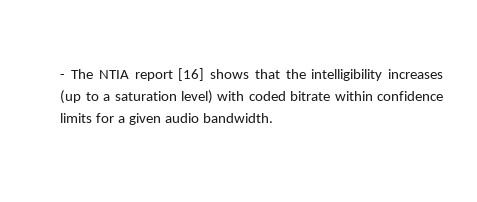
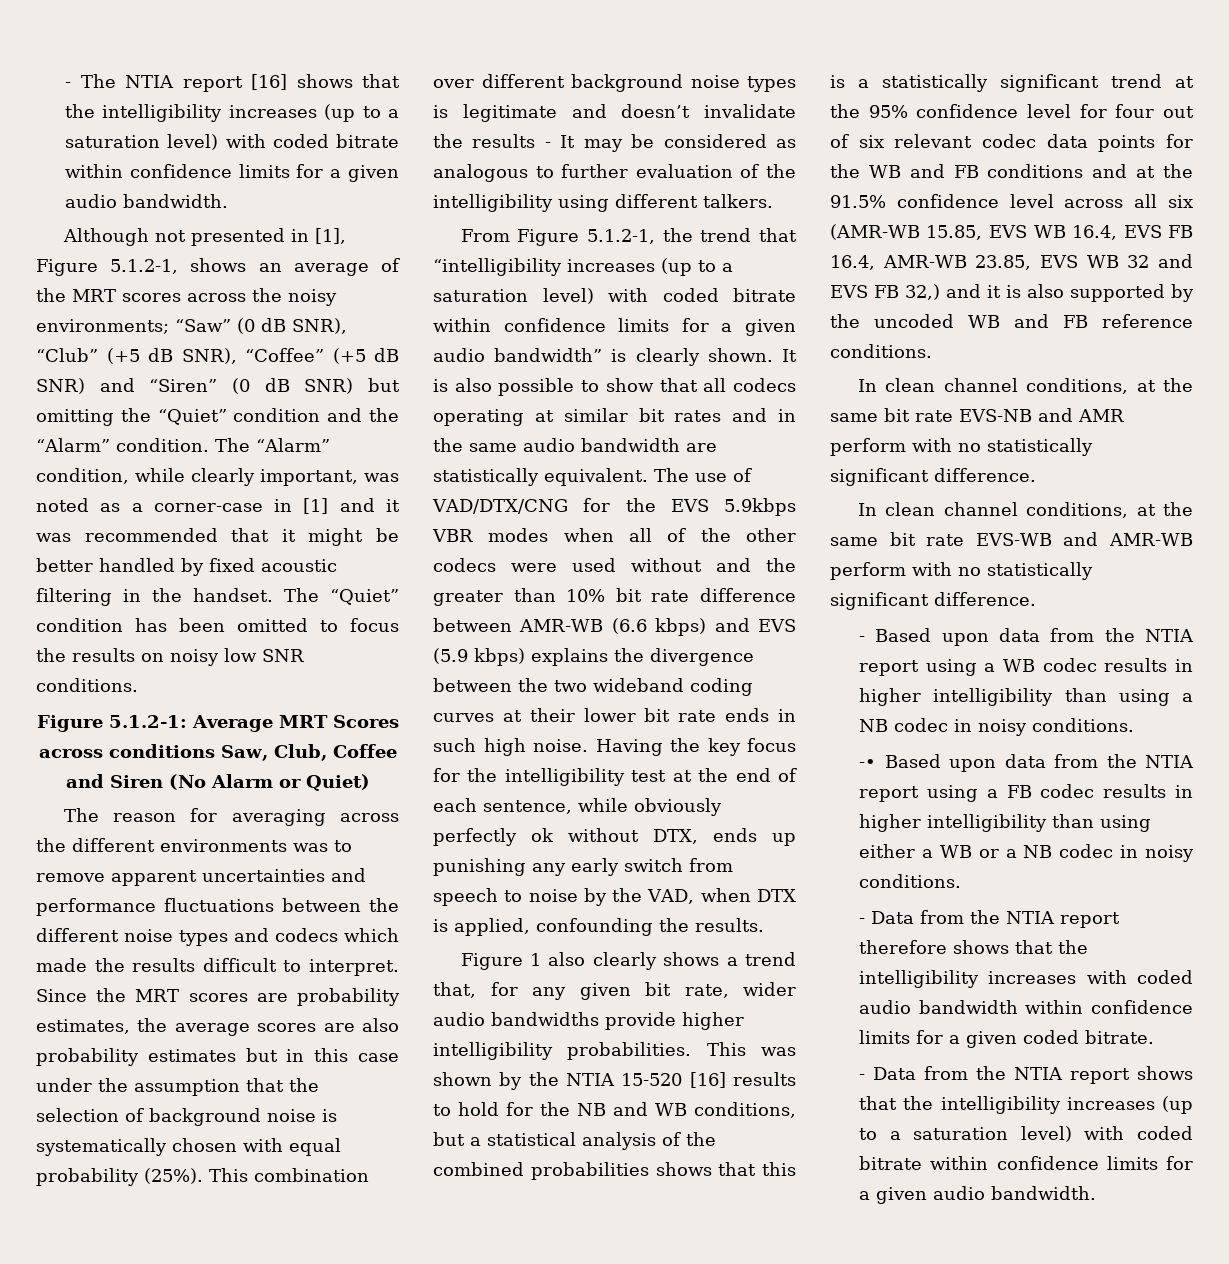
(273, 118) none -> [62,228,346,246] [36,258,400,276] [36,288,337,306] [36,318,347,334] [36,348,399,364] [36,378,400,394] [36,408,399,426] [36,438,330,452] [36,468,399,486] [36,498,400,514] [36,528,399,546] [36,558,337,576] [36,588,399,606] [36,618,399,632] [36,648,304,666] [36,678,138,692] [36,715,399,732] [38,744,397,761] [65,774,370,791] [63,808,399,826] [36,838,352,852] [36,868,366,886] [36,898,399,916] [36,928,399,946] [36,958,399,976] [36,988,400,1006] [36,1018,399,1036] [36,1048,400,1066] [36,1078,319,1096] [36,1108,337,1126] [36,1138,341,1156] [36,1168,369,1186] [433,74,796,92] [433,104,796,122] [433,134,796,152] [433,164,796,182] [433,194,773,212] [460,228,797,246] [433,258,733,276] [433,288,796,304] [433,318,796,336] [433,348,797,366] [433,378,796,396] [433,408,796,426] [433,438,717,452] [433,468,752,486] [432,498,796,516] [432,528,796,542] [433,558,796,572] [433,588,796,606] [433,618,796,636] [433,648,754,666] [433,678,753,696] [433,708,796,722] [433,738,796,756] [433,768,797,786] [433,798,722,816] [433,828,796,846] [433,858,733,876] [433,888,796,906] [433,918,764,936] [460,952,796,970] [433,982,796,1000] [433,1012,744,1030] [433,1042,796,1060] [433,1072,796,1090] [433,1102,796,1118] [433,1132,716,1150] [433,1162,796,1180] [830,74,1194,92] [830,104,1194,118] [830,134,1193,152] [830,164,1193,178] [830,194,1193,208] [830,224,1193,240] [830,254,1193,270] [830,284,1194,302] [830,314,1193,328] [830,344,932,358] [857,378,1193,394] [830,408,1124,422] [830,438,1093,456] [830,468,1036,486] [857,502,1193,518] [830,532,1194,546] [830,562,1093,580] [830,592,1036,610] [859,628,1194,646] [859,658,1193,676] [859,688,1193,706] [859,718,1135,736] [859,754,1194,772] [859,784,1193,802] [859,814,1152,832] [859,844,1194,862] [859,874,962,888] [859,910,1121,928] [859,940,1089,954] [859,970,1193,988] [859,1000,1193,1014] [859,1030,1155,1048] [859,1066,1193,1084] [859,1096,1193,1114] [859,1126,1193,1142] [859,1156,1193,1170] [859,1186,1097,1204] // Although not presented in [1], Figure 5.1.2-1, shows an average of the MRT scores across the noisy environments; “Saw” (0 dB SNR), “Club” (+5 dB SNR), “Coffee” (+5 dB SNR) and “Siren” (0 dB SNR) but omitting the “Quiet” condition and the “Alarm” condition. The “Alarm” condition, while clearly important, was noted as a corner-case in [1] and it was recommended that it might be better handled by fixed acoustic filtering in the handset. The “Quiet” condition has been omitted to focus the results on noisy low SNR conditions. // Figure 5.1.2-1: Average MRT Scores across conditions Saw, Club, Coffee and Siren (No Alarm or Quiet) // The reason for averaging across the different environments was to remove apparent uncertainties and performance fluctuations between the different noise types and codecs which made the results difficult to interpret. Since the MRT scores are probability estimates, the average scores are also probability estimates but in this case under the assumption that the selection of background noise is systematically chosen with equal probability (25%). This combination over different background noise types is legitimate and doesn’t invalidate the results - It may be considered as analogous to further evaluation of the intelligibility using different talkers. // From Figure 5.1.2-1, the trend that “intelligibility increases (up to a saturation level) with coded bitrate within confidence limits for a given audio bandwidth” is clearly shown. It is also possible to show that all codecs operating at similar bit rates and in the same audio bandwidth are statistically equivalent. The use of VAD/DTX/CNG for the EVS 5.9kbps VBR modes when all of the other codecs were used without and the greater than 10% bit rate difference between AMR-WB (6.6 kbps) and EVS (5.9 kbps) explains the divergence between the two wideband coding curves at their lower bit rate ends in such high noise. Having the key focus for the intelligibility test at the end of each sentence, while obviously perfectly ok without DTX, ends up punishing any early switch from speech to noise by the VAD, when DTX is applied, confounding the results. // Figure 1 also clearly shows a trend that, for any given bit rate, wider audio bandwidths provide higher intelligibility probabilities. This was shown by the NTIA 15-520 [16] results to hold for the NB and WB conditions, but a statistical analysis of the combined probabilities shows that this is a statistically significant trend at the 95% confidence level for four out of six relevant codec data points for the WB and FB conditions and at the 91.5% confidence level across all six (AMR-WB 15.85, EVS WB 16.4, EVS FB 16.4, AMR-WB 23.85, EVS WB 32 and EVS FB 32,) and it is also supported by the uncoded WB and FB reference conditions. // In clean channel conditions, at the same bit rate EVS-NB and AMR perform with no statistically significant difference. // In clean channel conditions, at the same bit rate EVS-WB and AMR-WB perform with no statistically significant difference. // - Based upon data from the NTIA report using a WB codec results in higher intelligibility than using a NB codec in noisy conditions. // -• Based upon data from the NTIA report using a FB codec results in higher intelligibility than using either a WB or a NB codec in noisy conditions. // - Data from the NTIA report therefore shows that the intelligibility increases with coded audio bandwidth within confidence limits for a given coded bitrate. // - Data from the NTIA report shows that the intelligibility increases (up to a saturation level) with coded bitrate within confidence limits for a given audio bandwidth.

